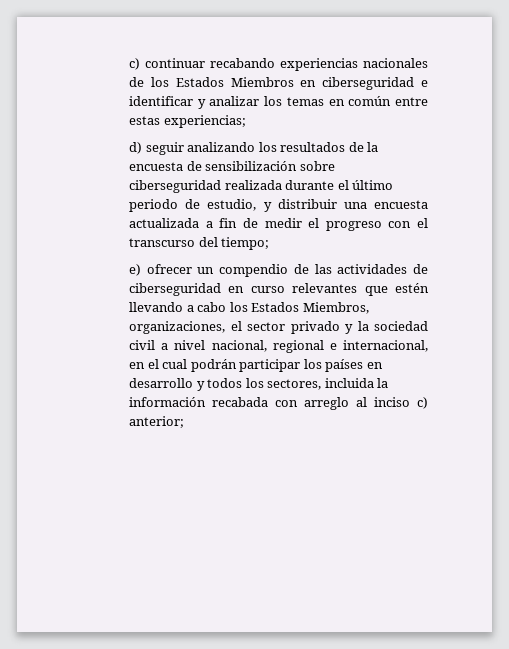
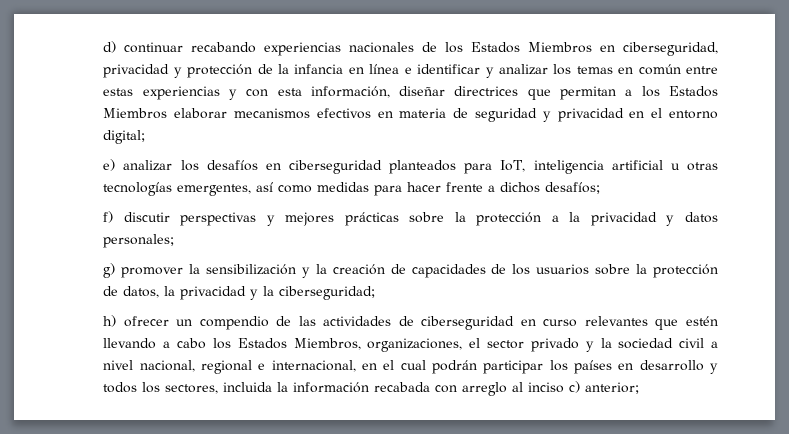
[129,58,141,70] c) -> [103,41,117,53] d)
[322,77,415,90] ciberseguridad -> [623,42,718,56] [103,64,400,78] ciberseguridad, privacidad y protección de la infancia en línea
[163,115,246,128] [129,142,379,155] [129,161,335,171] [129,180,394,193] [129,199,429,212] [129,218,429,231] [129,237,270,250] [129,264,142,276] experiencias; // d) seguir analizando los resultados de la encuesta de sensibilización sobre ciberseguridad realizada durante el último periodo de estudio, y distribuir una encuesta actualizada a fin de medir el progreso con el transcurso del tiempo; // e) -> [142,86,718,100] [103,108,718,122] [103,130,146,144] [103,159,719,174] [103,182,601,196] [103,211,719,226] [103,234,175,248] [103,263,718,278] [103,286,376,300] [103,315,117,327] experiencias y con esta información, diseñar directrices que permitan a los Estados Miembros elaborar mecanismos efectivos en materia de seguridad y privacidad en el entorno digital; // e) analizar los desafíos en ciberseguridad planteados para IoT, inteligencia artificial u otras tecnologías emergentes, así como medidas para hacer frente a dichos desafíos; // f) discutir perspectivas y mejores prácticas sobre la protección a la privacidad y datos personales; // g) promover la sensibilización y la creación de capacidades de los usuarios sobre la protección de datos, la privacidad y la ciberseguridad; // h)

